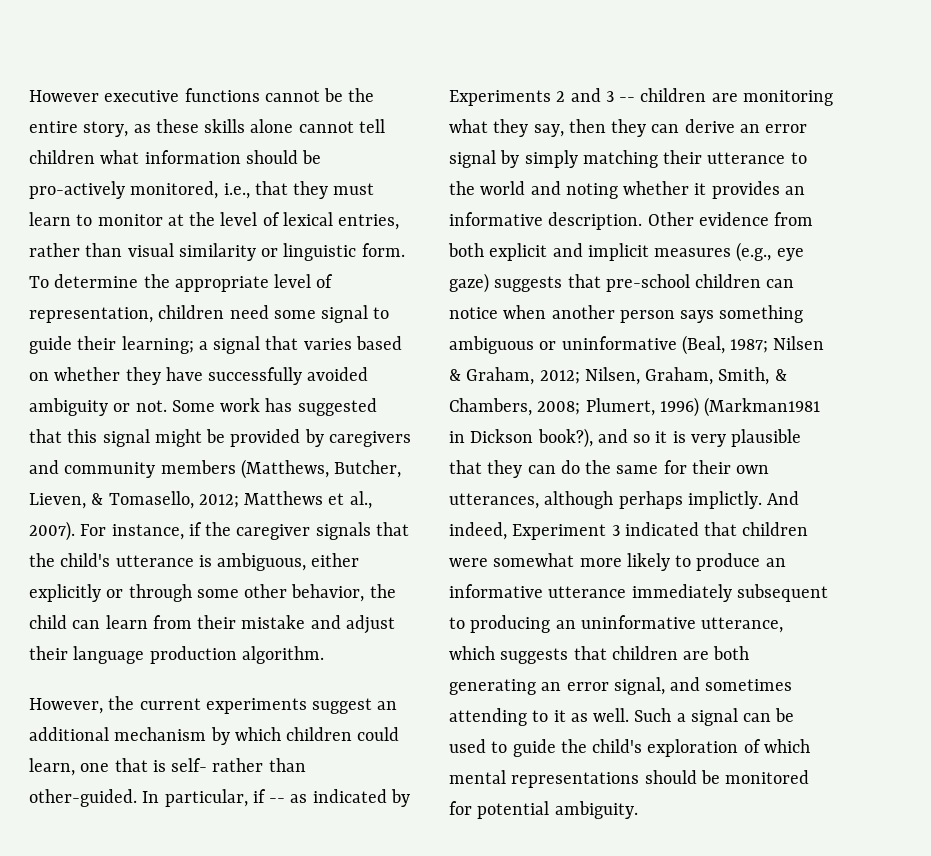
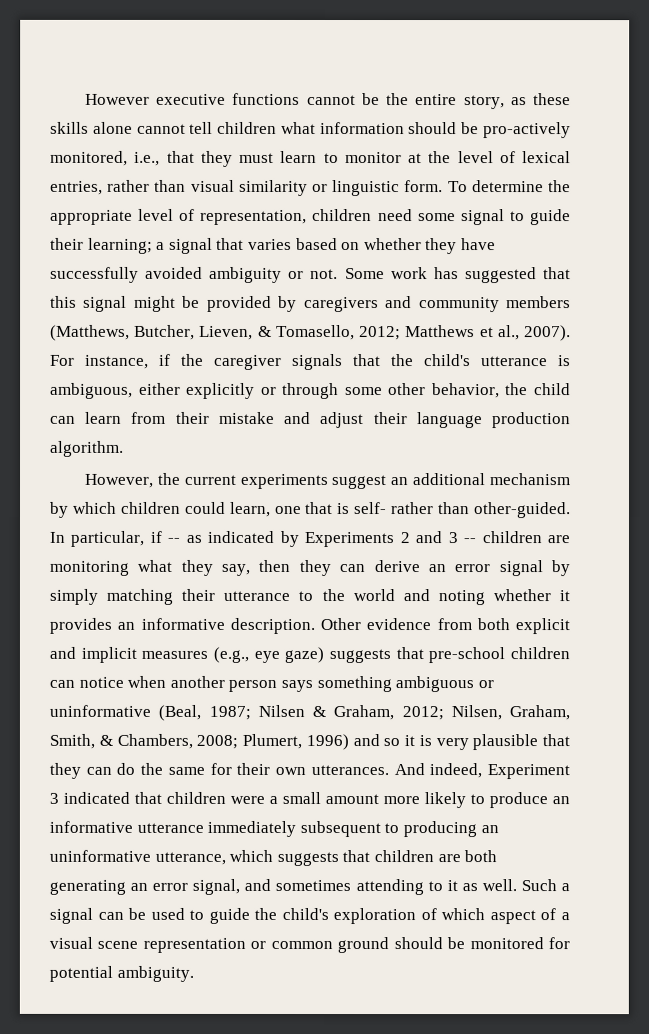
[704,397,821,417] [449,428,593,448] (Markman1981 in Dickson book?), -> (349, 742) none
[449,491,762,509] utterances, although perhaps implictly. -> [310,764,389,776] utterances.
[493,553,575,567] somewhat -> [269,791,379,805] a small amount
[449,770,640,788] mental representations -> [489,908,571,925] [49,936,390,954] aspect of a visual scene representation or common ground

